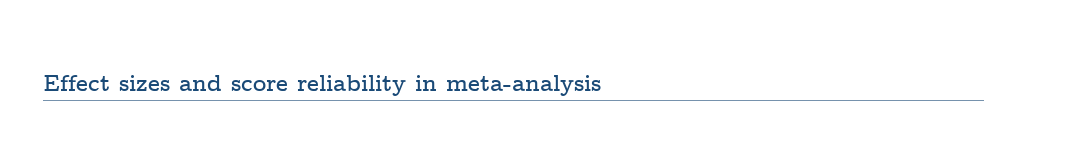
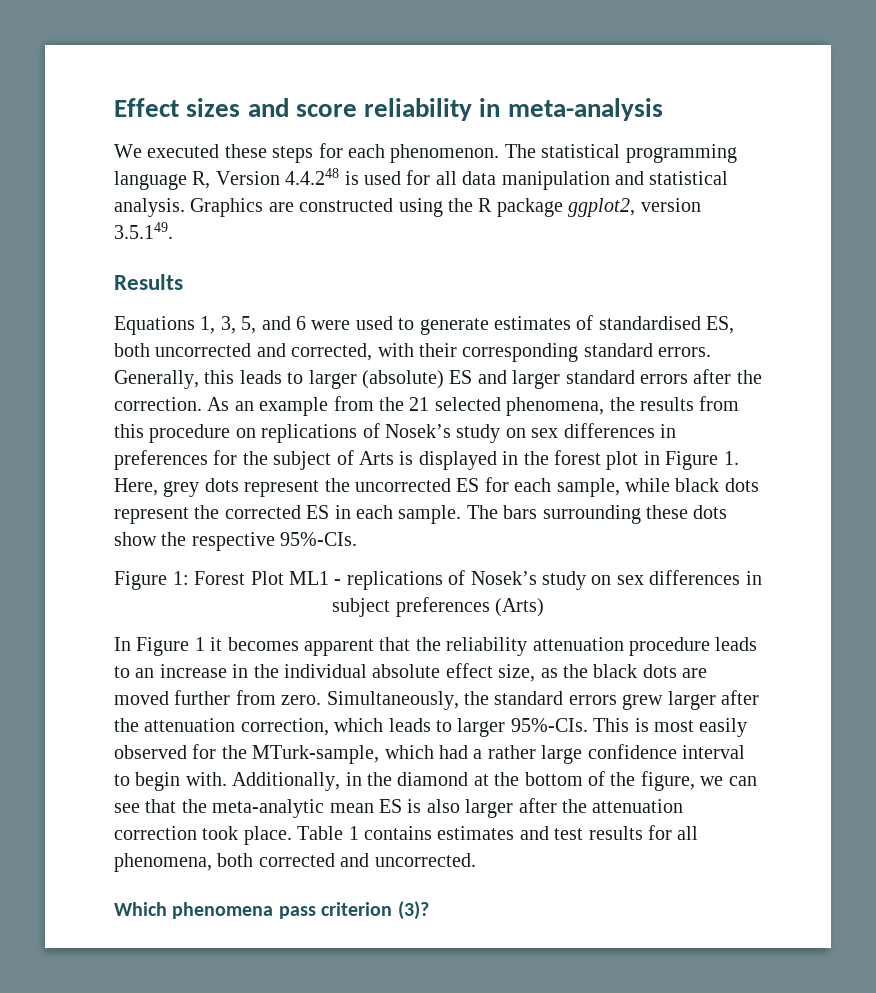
(601, 85) none -> [114,143,737,163] [114,168,729,190] [114,198,701,217] [114,222,173,239] [114,274,183,290] [114,315,735,335] [114,343,712,362] [114,369,762,389] [114,396,740,416] [114,423,676,443] [114,450,739,470] [114,477,759,497] [114,505,728,524] [114,532,358,551] [114,570,762,590] [332,597,544,617] [114,637,758,656] [114,663,708,682] [114,690,759,710] [114,718,748,737] [114,744,745,764] [114,771,757,791] [114,798,684,818] [114,825,699,845] [114,853,476,872] [114,901,429,920] // We executed these steps for each phenomenon. The statistical programming language R, Version 4.4.248 is used for all data manipulation and statistical analysis. Graphics are constructed using the R package ggplot2, version 3.5.149. // Results // Equations 1, 3, 5, and 6 were used to generate estimates of standardised ES, both uncorrected and corrected, with their corresponding standard errors. Generally, this leads to larger (absolute) ES and larger standard errors after the correction. As an example from the 21 selected phenomena, the results from this procedure on replications of Nosek’s study on sex differences in preferences for the subject of Arts is displayed in the forest plot in Figure 1. Here, grey dots represent the uncorrected ES for each sample, while black dots represent the corrected ES in each sample. The bars surrounding these dots show the respective 95%-CIs. // Figure 1: Forest Plot ML1 - replications of Nosek’s study on sex differences in subject preferences (Arts) // In Figure 1 it becomes apparent that the reliability attenuation procedure leads to an increase in the individual absolute effect size, as the black dots are moved further from zero. Simultaneously, the standard errors grew larger after the attenuation correction, which leads to larger 95%-CIs. This is most easily observed for the MTurk-sample, which had a rather large confidence interval to begin with. Additionally, in the diamond at the bottom of the figure, we can see that the meta-analytic mean ES is also larger after the attenuation correction took place. Table 1 contains estimates and test results for all phenomena, both corrected and uncorrected. // Which phenomena pass criterion (3)?

